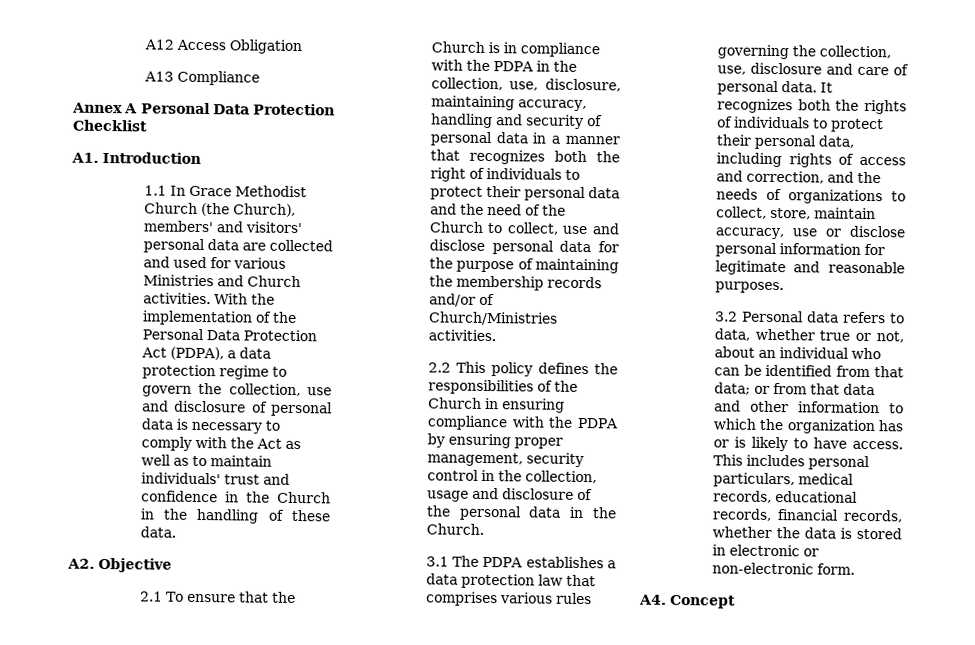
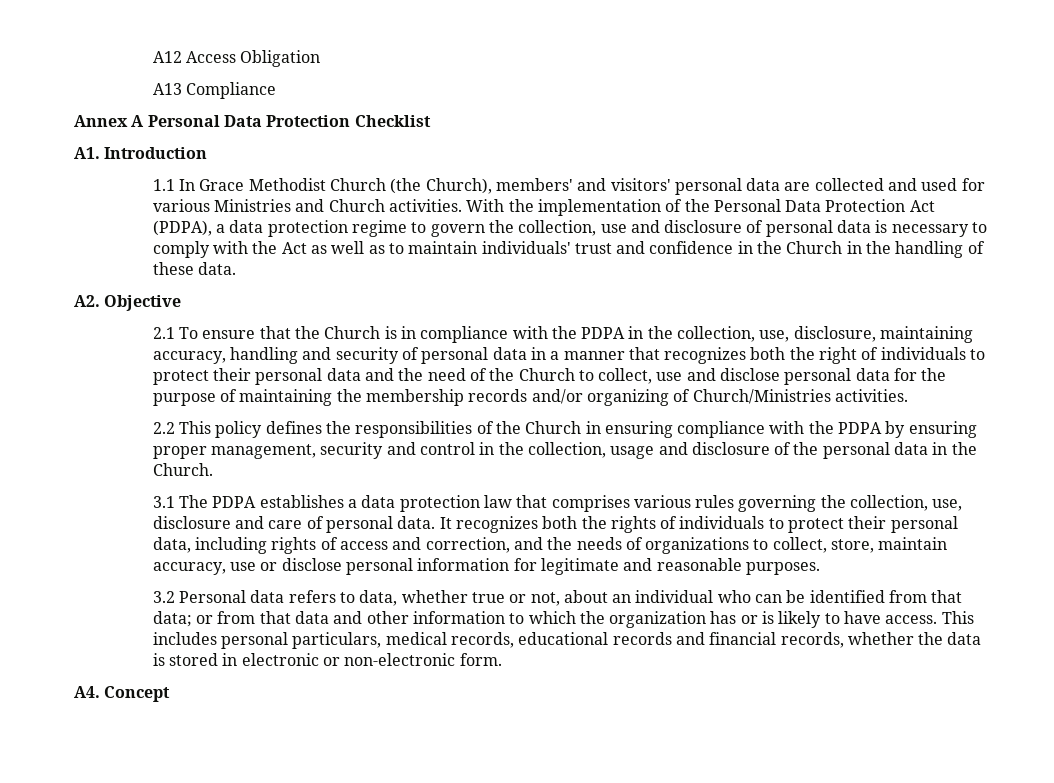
(476, 300) none -> [586,389,669,406] organizing
(584, 460) none -> [386,442,416,455] and
[711,508,772,521] records, -> [612,632,705,645] records and

